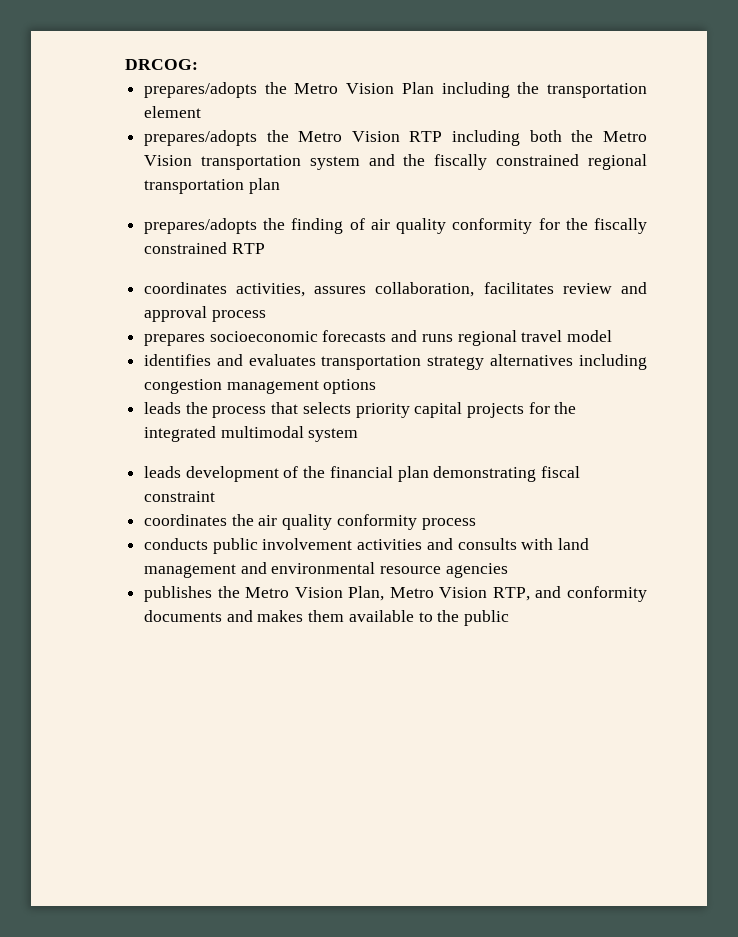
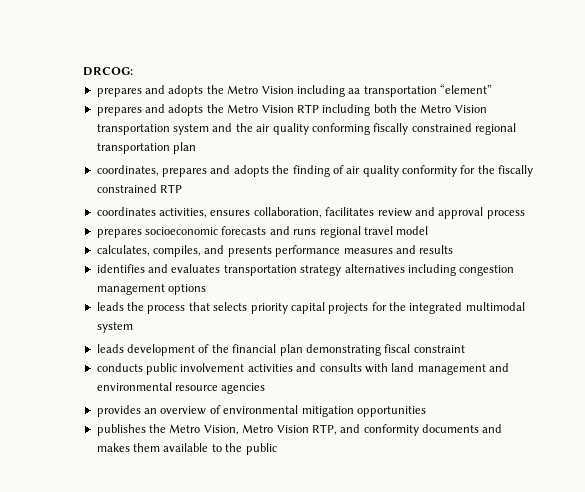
[143,82,647,98] [143,106,201,118] [143,130,257,146] prepares/adopts the Metro Vision Plan including the transportation element // prepares/adopts -> [96,84,493,97] [96,104,204,116] prepares and adopts the Metro Vision including aa transportation “element” // prepares and adopts
(426, 160) none -> [256,123,370,135] air quality conforming
[143,218,257,234] prepares/adopts -> [96,165,269,177] coordinates, prepares and adopts
[314,286,367,294] assures -> [210,210,251,216] ensures
(613, 336) none -> [96,245,454,257] // calculates, compiles, and presents performance measures and results
[143,514,476,530] // coordinates the air quality conformity process -> (465, 349) none
(508, 570) none -> [96,405,426,417] // provides an overview of environmental mitigation opportunities
[294,586,385,601] Vision Plan, -> [203,425,239,435] Vision,

